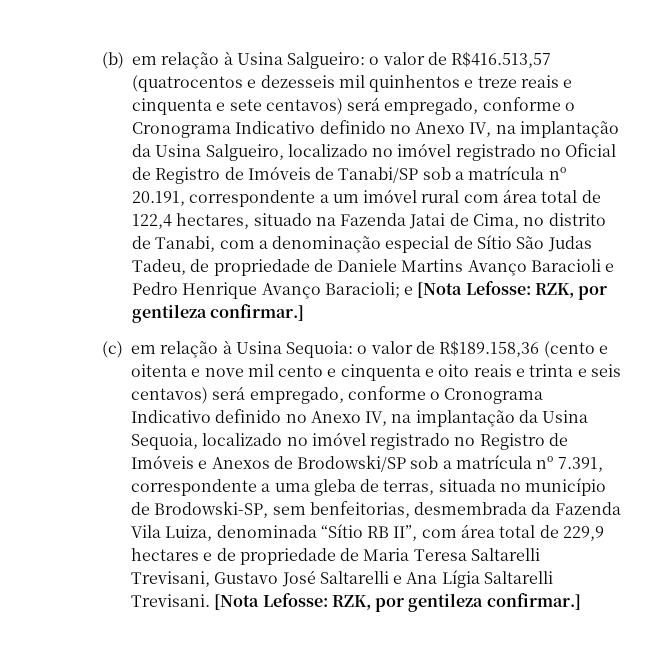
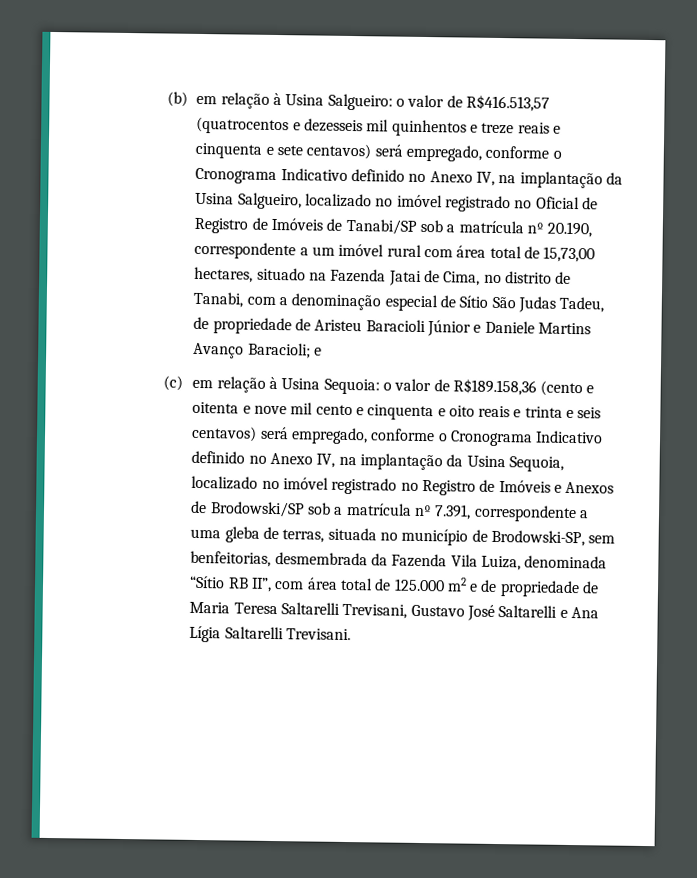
[131,191,185,206] 20.191, -> [547,221,593,238] 20.190,
[131,214,172,229] 122,4 -> [543,246,596,263] 15,73,00
[337,259,615,276] [131,281,608,300] [131,304,305,323] Daniele Martins Avanço Baracioli e Pedro Henrique Avanço Baracioli; e [Nota Lefosse: RZK, por gentileza confirmar.] -> [314,319,591,337] [193,342,322,359] Aristeu Baracioli Júnior e Daniele Martins Avanço Baracioli; e
[563,526,605,541] [130,548,199,561] 229,9 hectares -> [393,577,467,592] 125.000 m2
[214,593,581,612] [Nota Lefosse: RZK, por gentileza confirmar.] -> (351, 634) none

